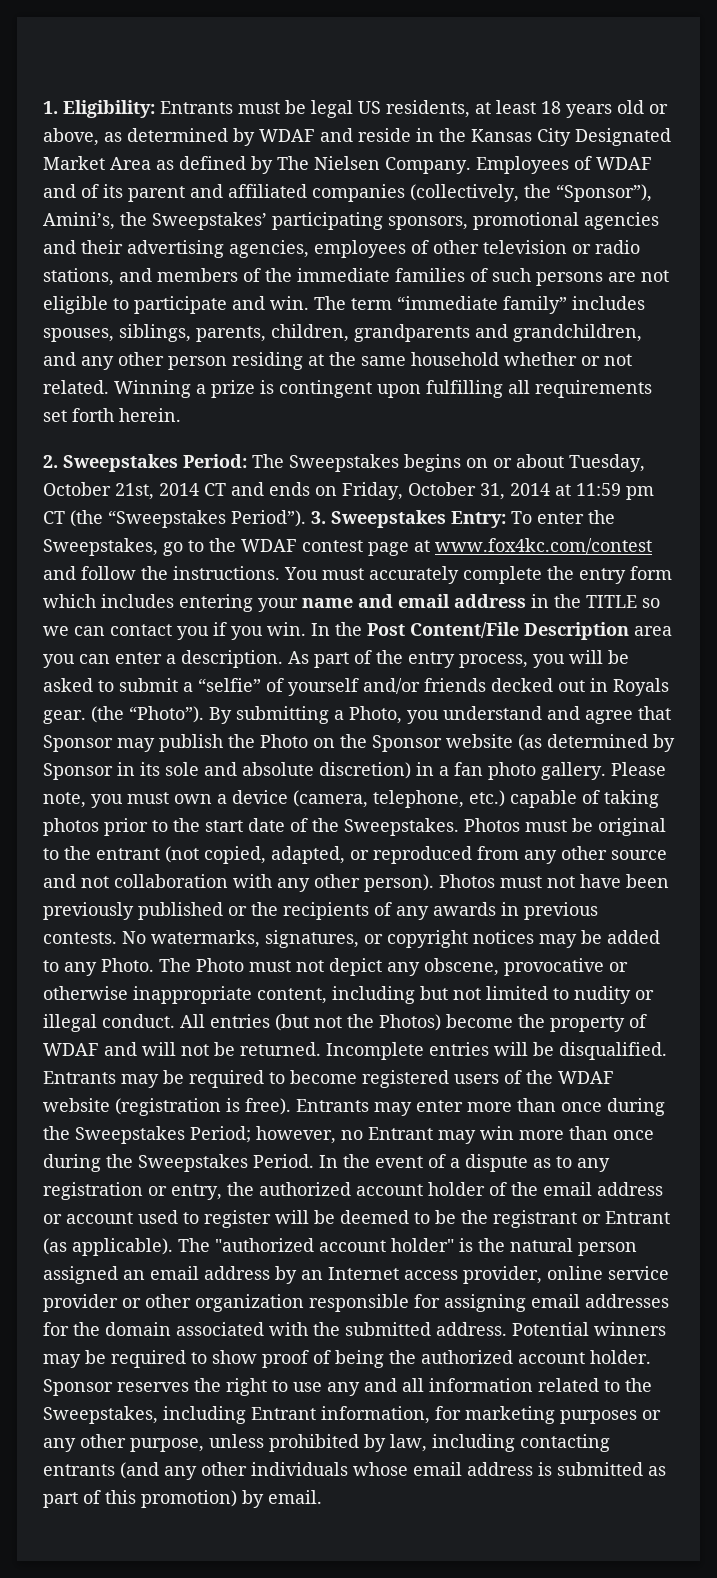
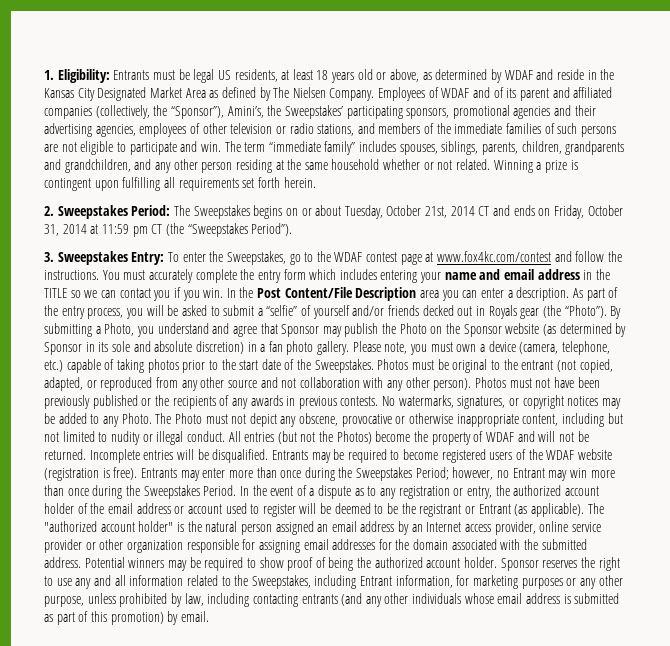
(306, 518) none -> (293, 229) //
[43,710,86,724] gear. -> [520,308,540,319] gear

